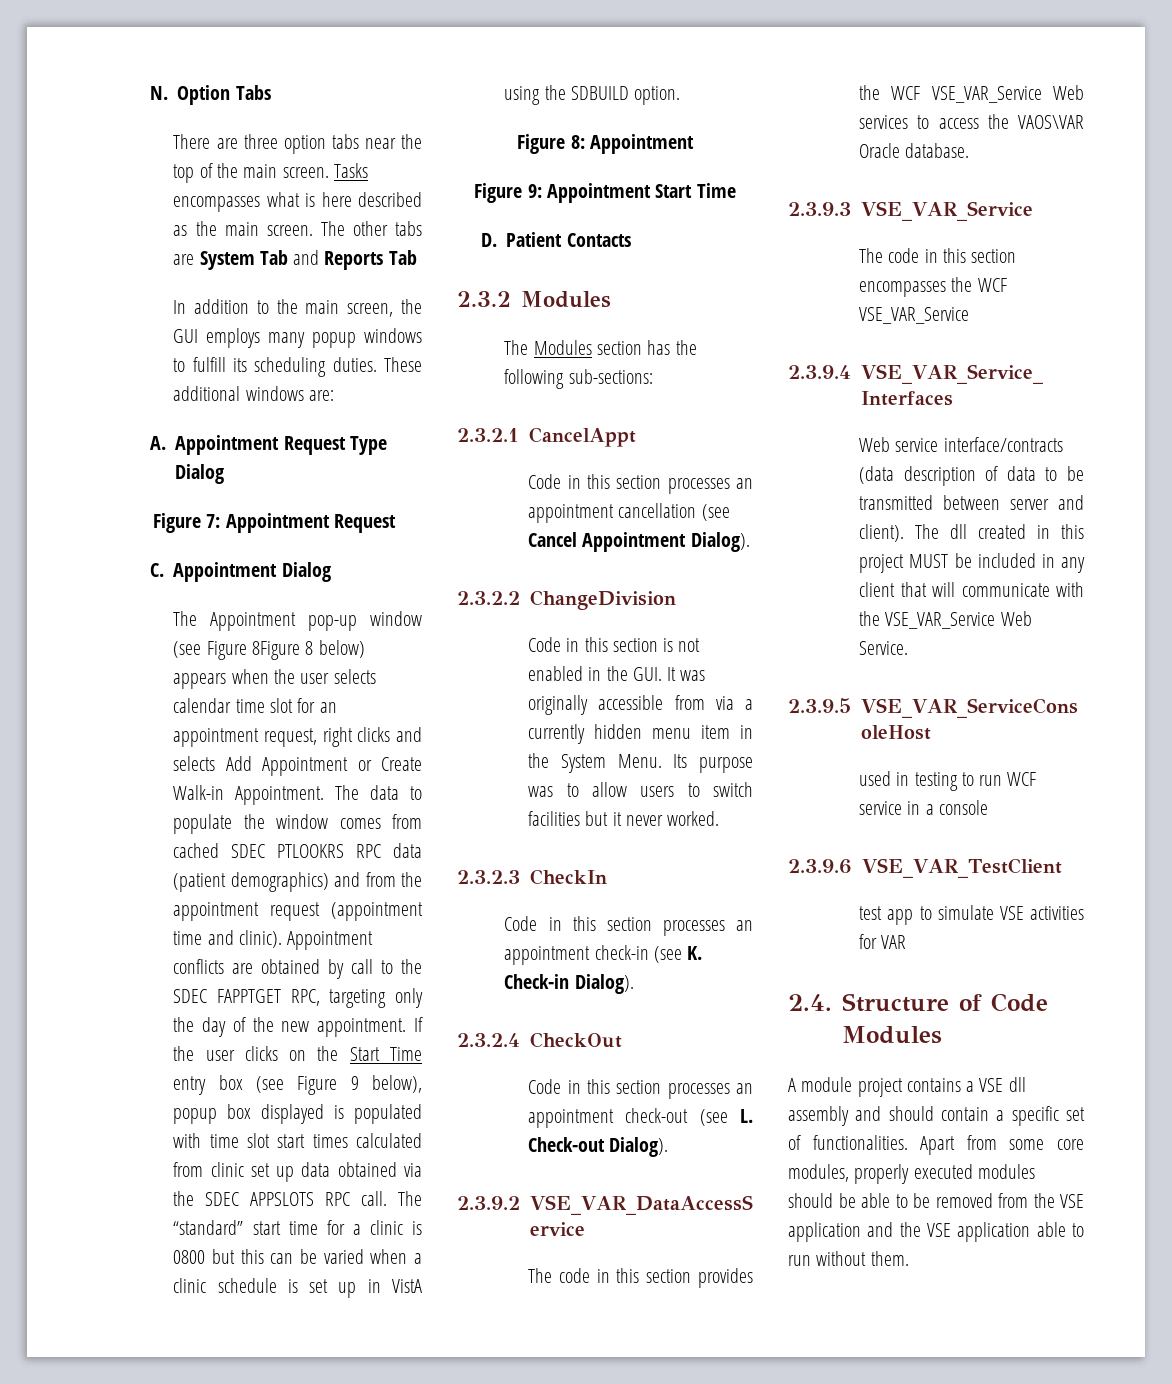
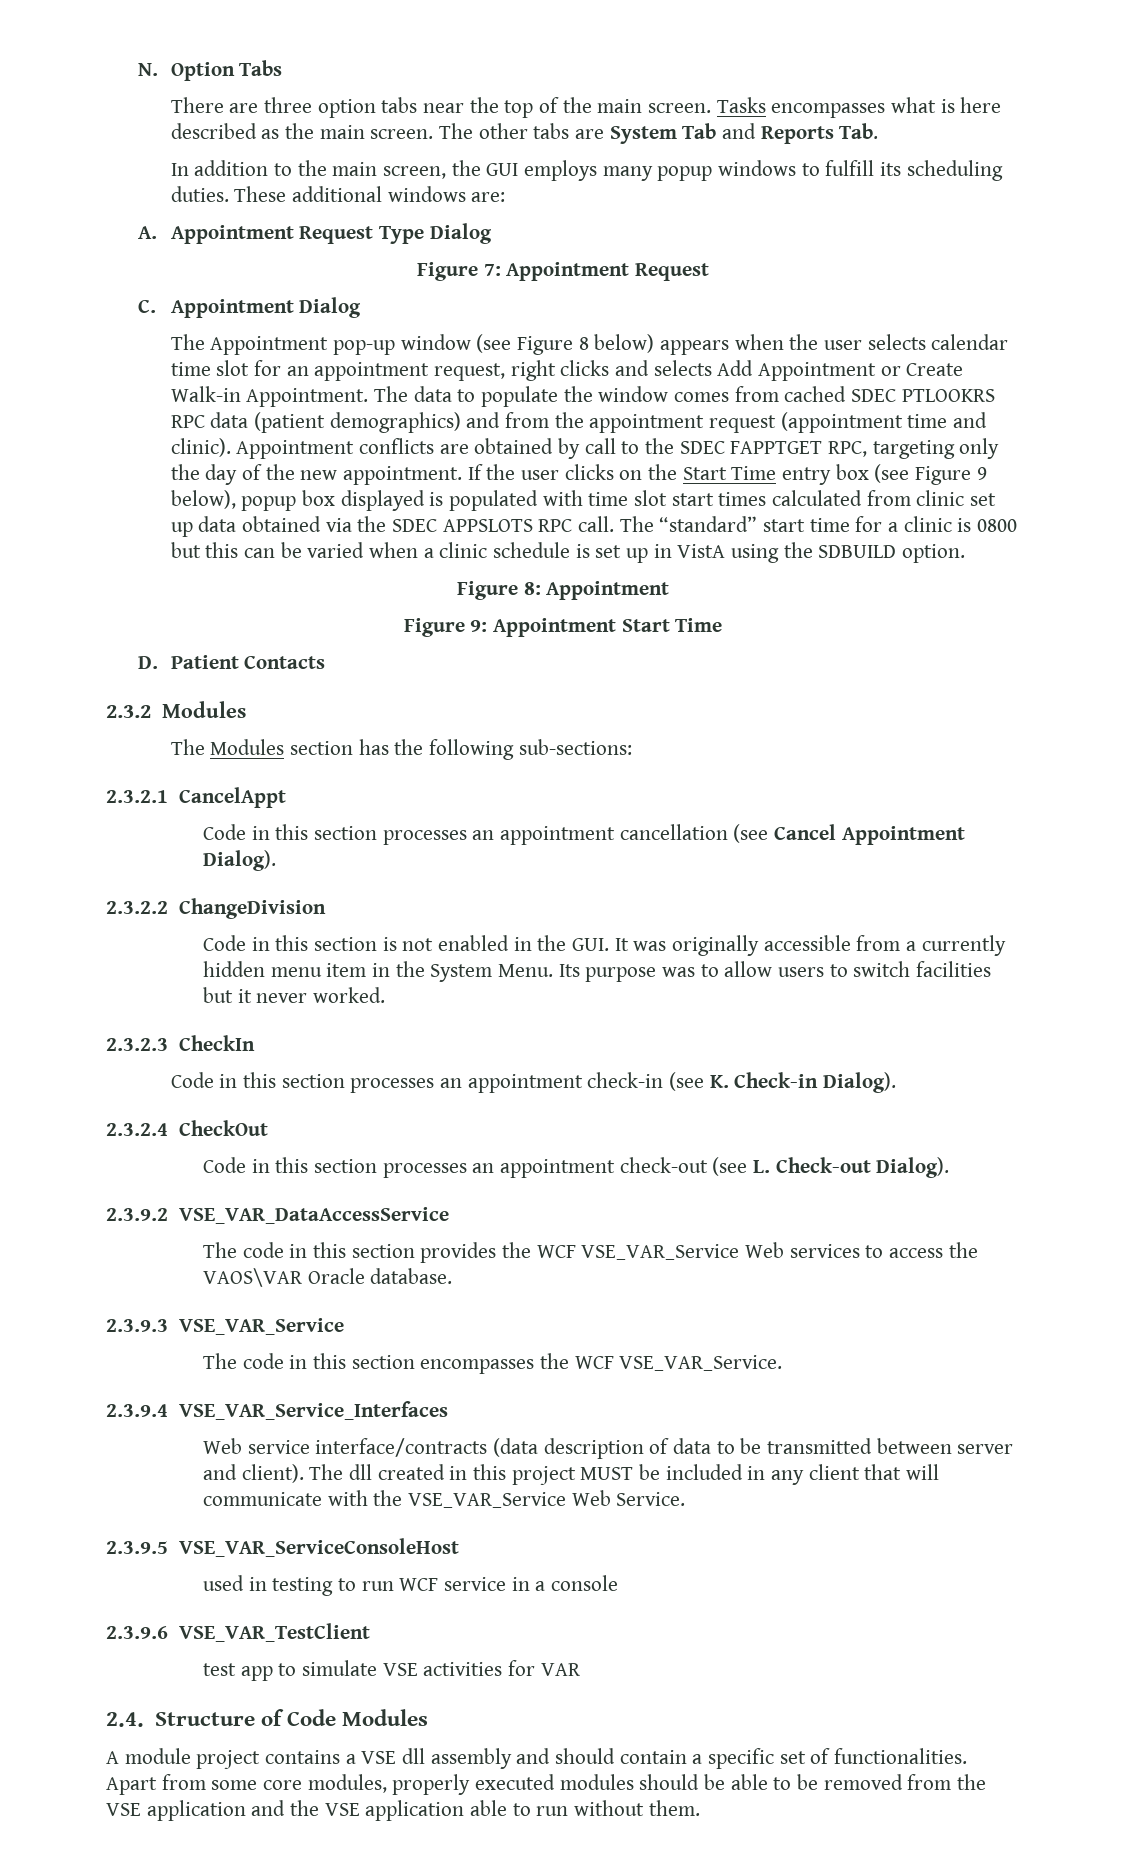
[388,250,417,265] Tab -> [839,123,879,139] Tab.
[251,641,300,660] 8Figure -> (573, 345) none
[715,696,734,710] via -> (901, 943) none
[859,307,970,324] VSE_VAR_Service -> [619,1355,783,1371] VSE_VAR_Service.

